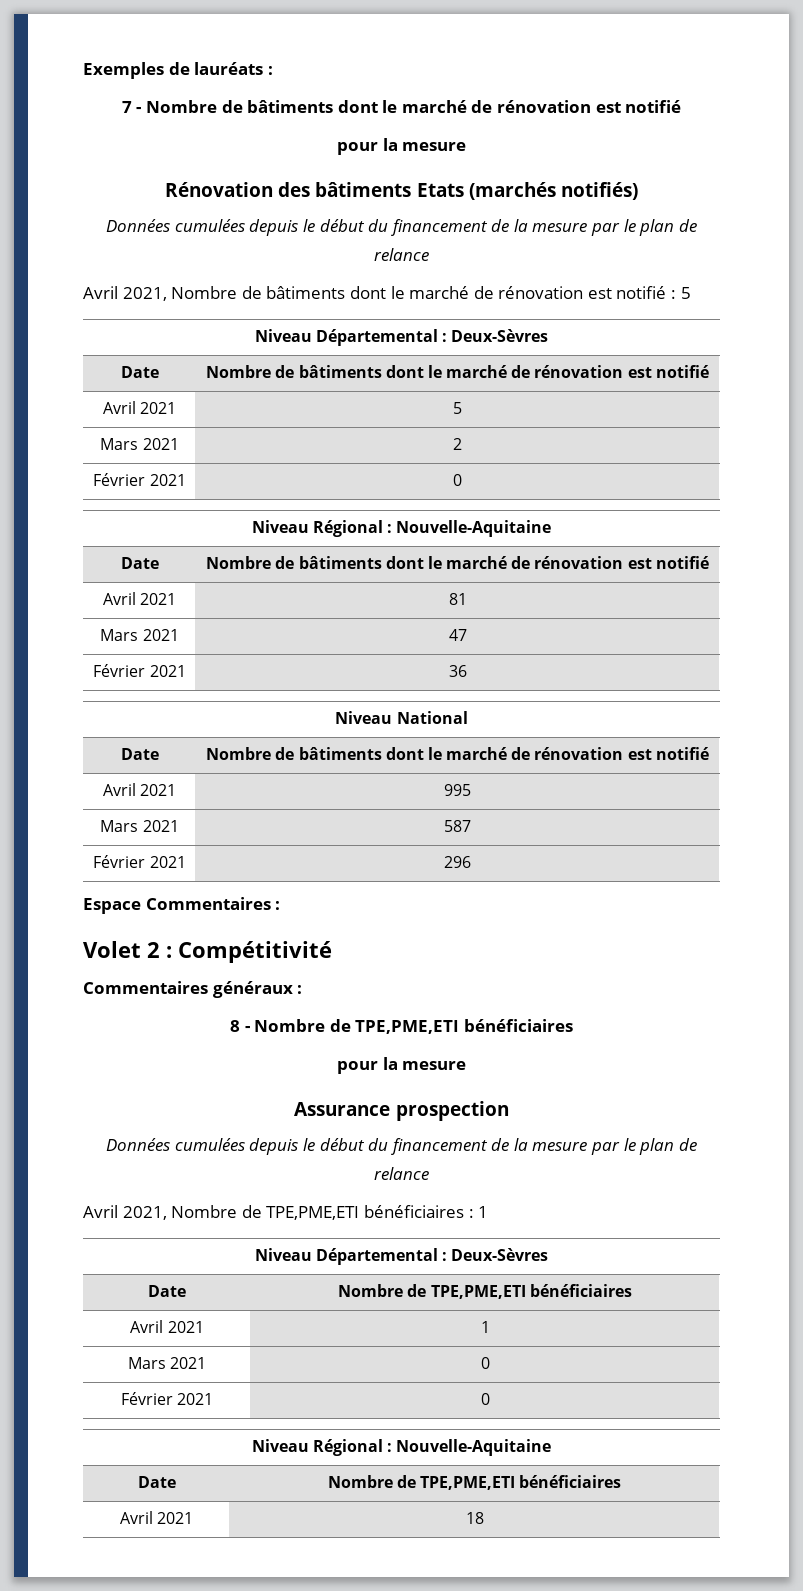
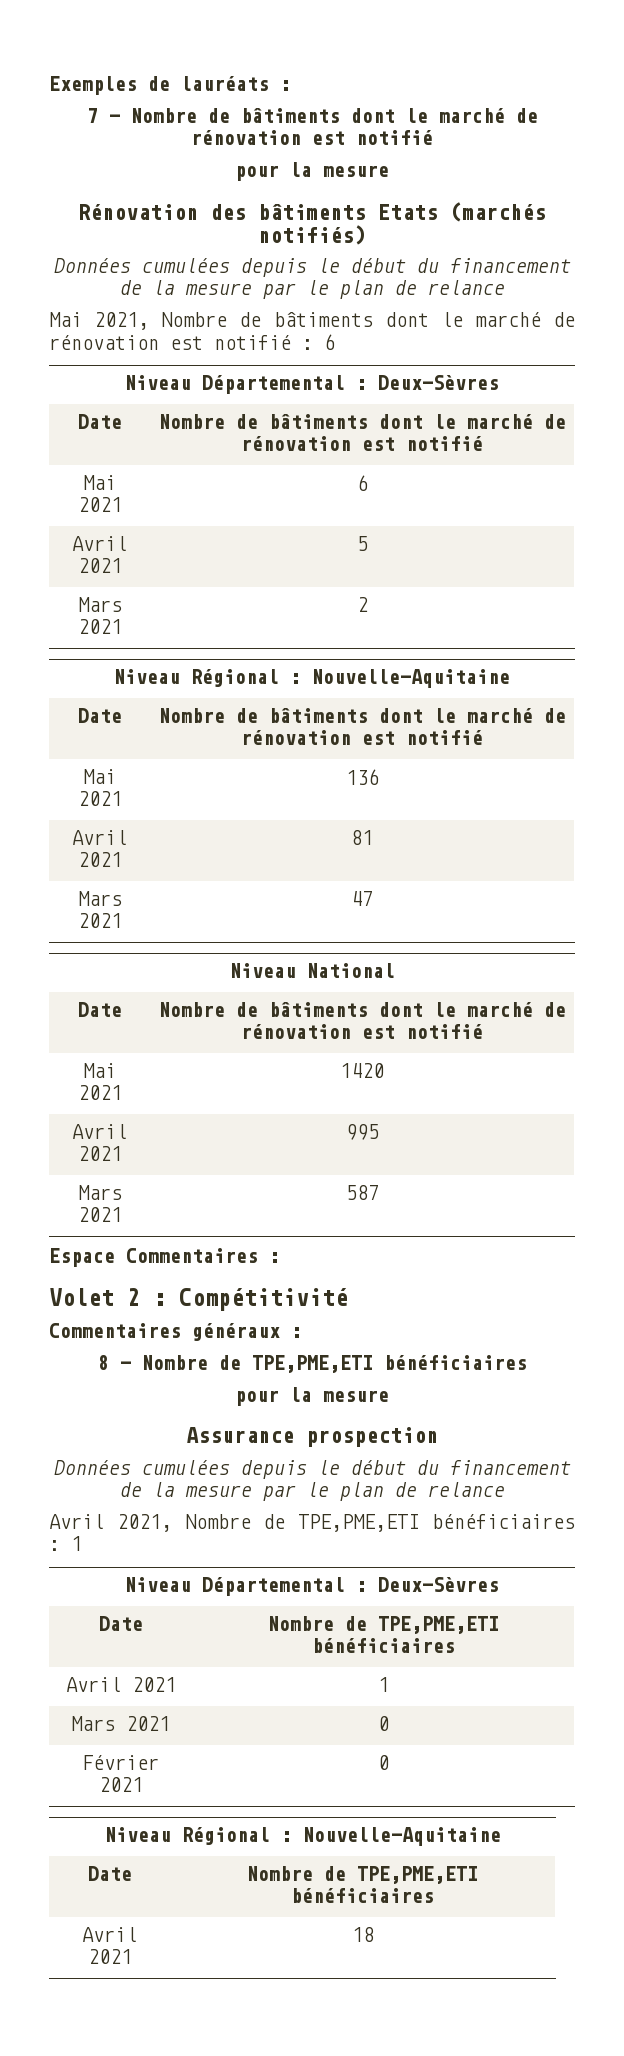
[83,286,118,299] Avril -> [49,312,82,327] Mai
[680,287,691,299] 5 -> [324,334,335,350] 6
(709, 371) none -> [83,475,116,490] [77,497,122,512] [356,475,368,491] // Mai 2021 | 6
[93,473,186,486] [453,474,462,486] // Février 2021 | 0 -> (368, 604) none
(709, 562) none -> [83,769,116,784] [77,791,122,806] [345,769,379,785] // Mai 2021 | 136
[93,664,186,677] [448,665,467,677] // Février 2021 | 36 -> (373, 898) none
(709, 753) none -> [83,1063,116,1078] [77,1085,122,1100] [340,1063,384,1078] // Mai 2021 | 1420
[93,855,186,868] [444,856,471,868] // Février 2021 | 296 -> (379, 1192) none

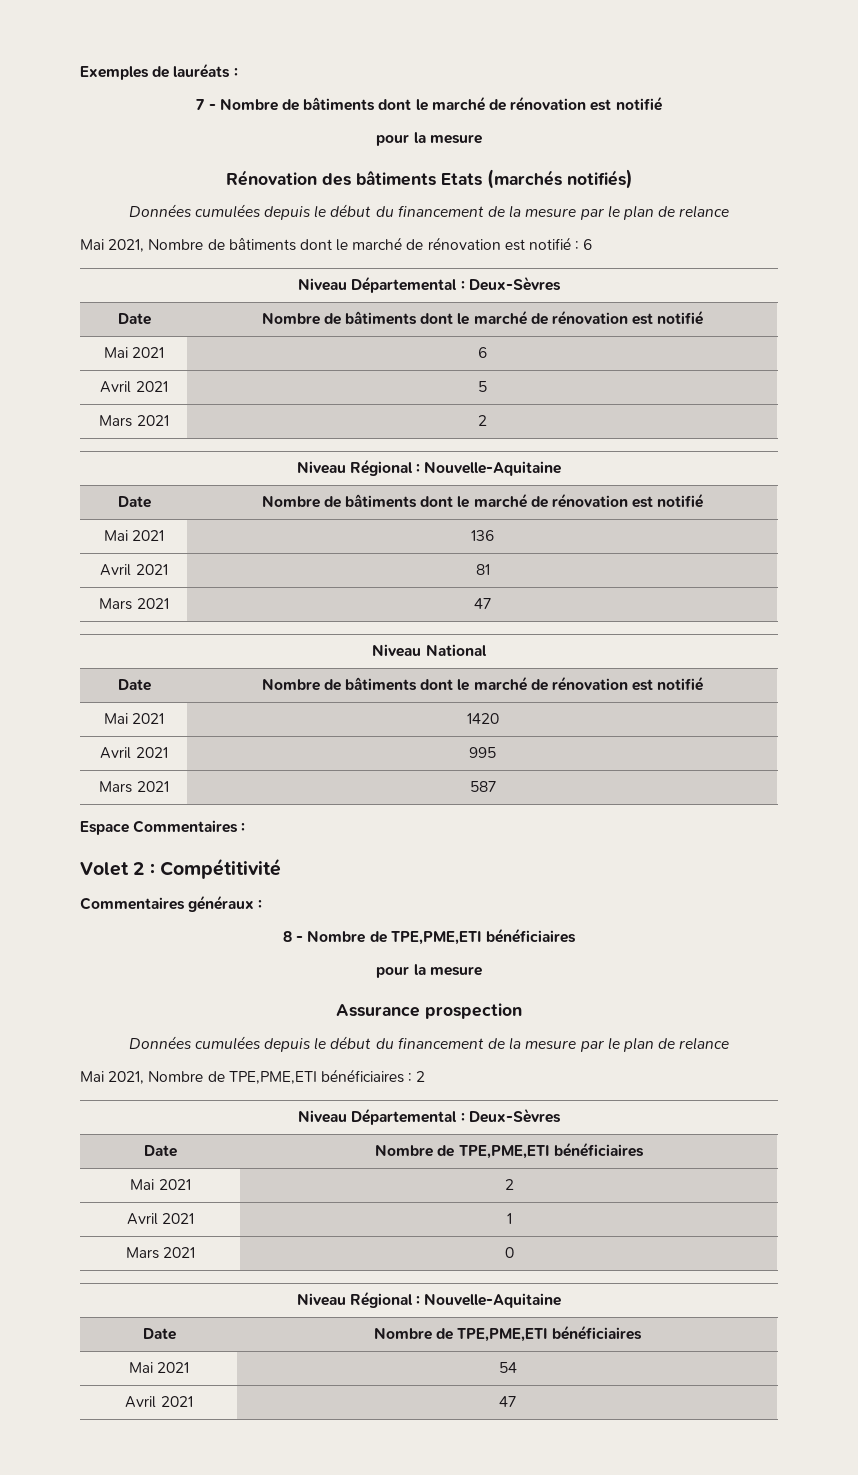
[49,1514,104,1529] Avril -> [80,1071,104,1082] Mai
[71,1536,82,1551] 1 -> [416,1071,426,1082] 2
(455, 1645) none -> [130,1179,191,1190] [504,1179,514,1190] // Mai 2021 | 2
[82,1755,159,1770] [98,1777,143,1792] [377,1755,389,1770] // Février 2021 | 0 -> (514, 1252) none
[82,1927,137,1942] [87,1949,132,1964] [351,1927,374,1942] // Avril 2021 | 18 -> [128,1362,190,1373] [498,1362,517,1373] [125,1396,193,1408] [499,1396,516,1407] // Mai 2021 | 54 // Avril 2021 | 47

